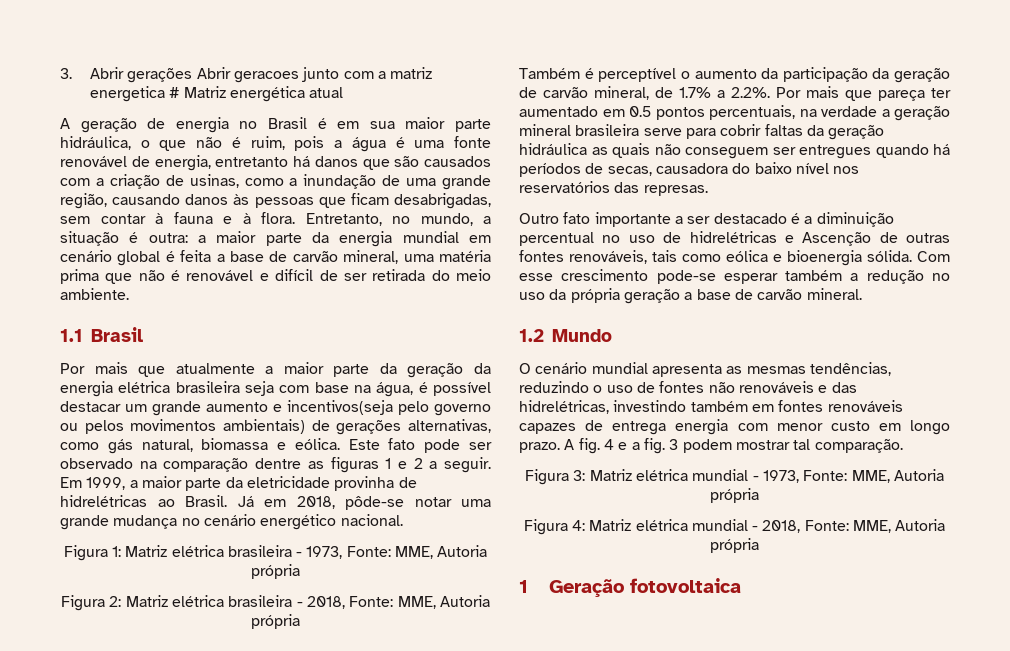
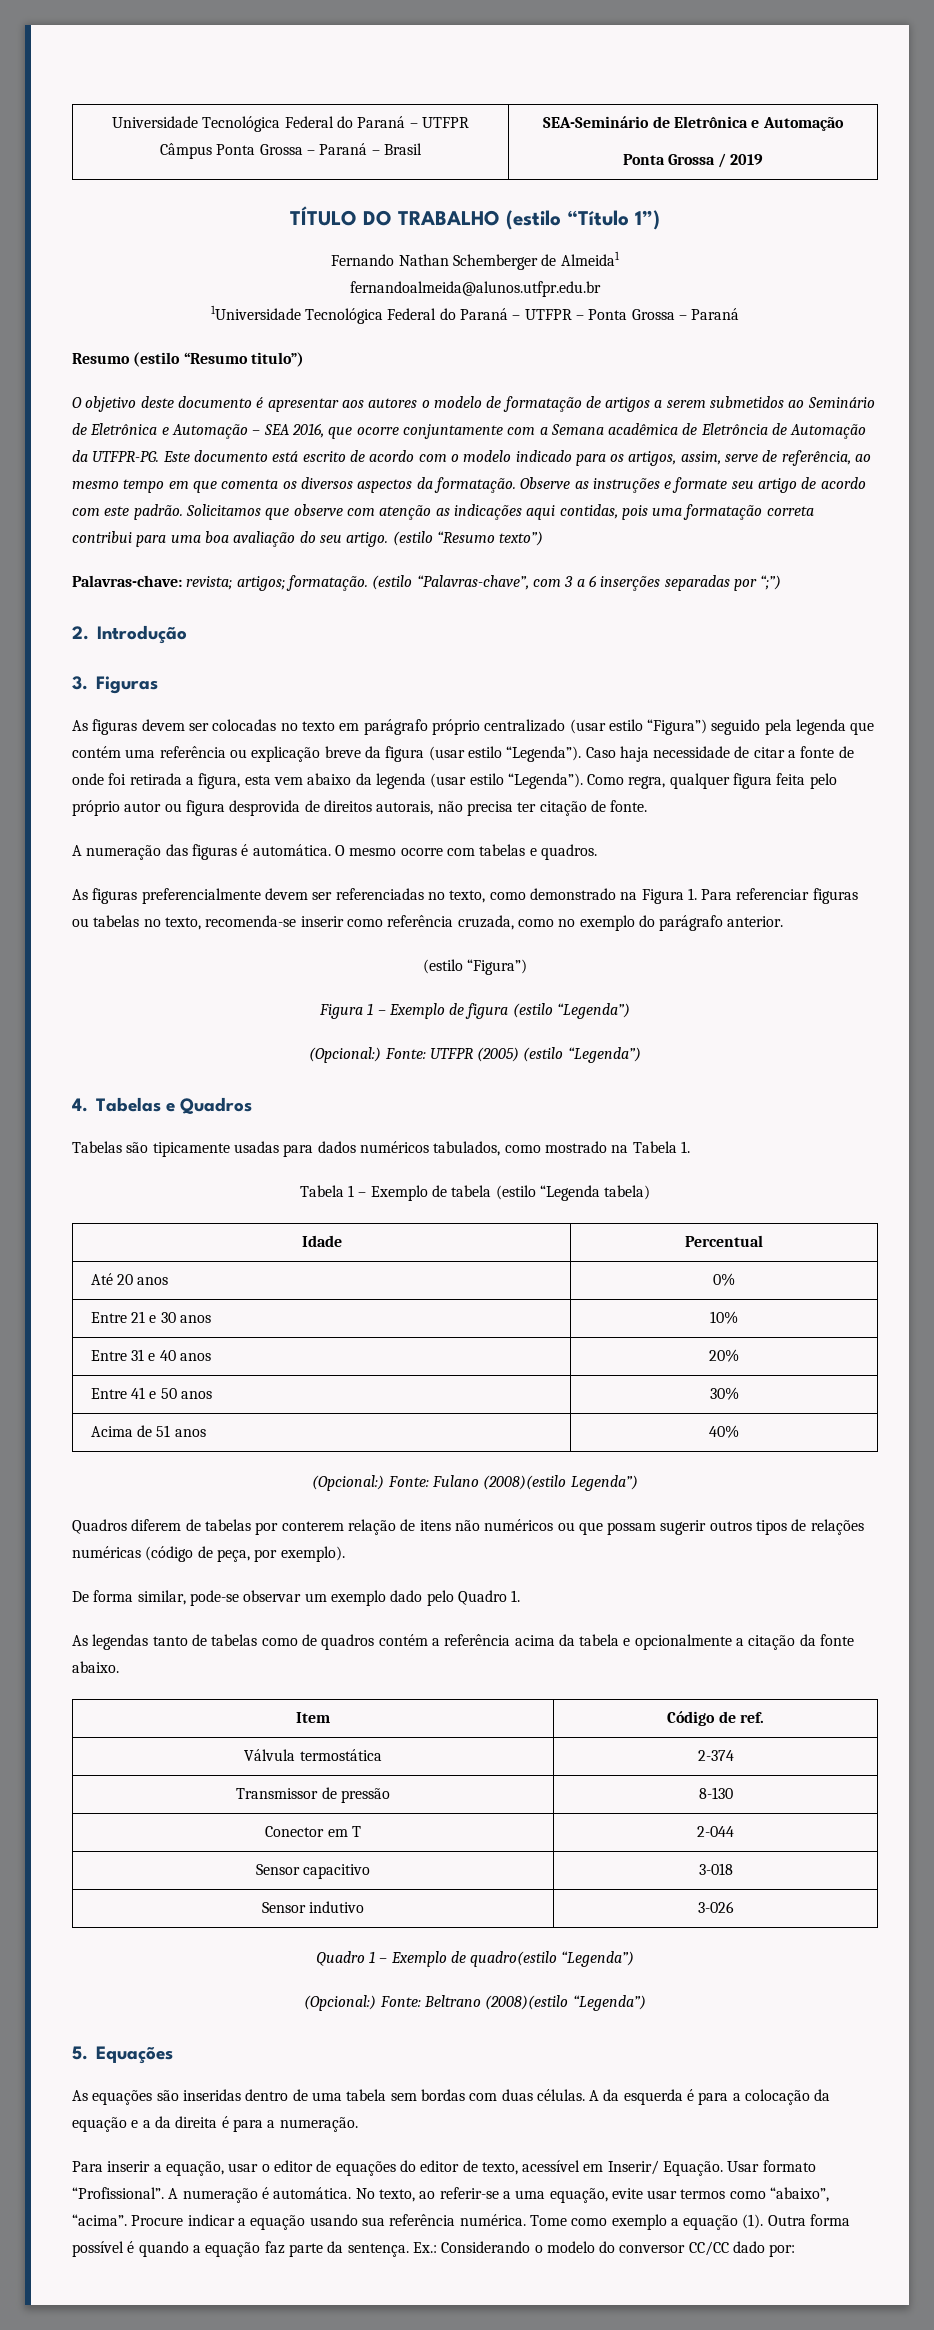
[60,67,433,83] [90,86,344,102] [60,117,492,133] [60,136,492,152] [60,155,491,171] [60,174,491,190] [60,193,492,209] [60,212,491,226] [60,231,491,247] [60,250,491,266] [60,269,492,284] [60,288,129,300] [60,327,143,342] [60,362,491,378] [60,381,491,397] [60,400,491,416] [60,419,492,435] [60,438,492,454] [60,457,491,473] [60,476,417,491] [60,495,491,510] [60,514,403,530] [63,545,488,561] [251,564,300,579] [61,595,490,611] [251,614,300,629] [519,67,950,83] [519,86,951,101] [519,105,950,121] [519,124,885,140] [519,143,950,159] [519,162,860,177] [519,181,708,196] [519,212,894,227] [519,231,950,246] [519,250,950,266] [519,269,950,284] [519,288,862,304] [519,329,612,342] [519,362,891,377] [519,381,857,393] [519,400,903,414] [519,419,950,435] [519,438,903,454] [525,469,944,485] [710,488,759,503] [523,519,946,535] [710,538,759,553] [519,578,742,597] 3. Abrir gerações Abrir geracoes junto com a matriz energetica # Matriz energética atual // A geração de energia no Brasil é em sua maior parte hidráulica, o que não é ruim, pois a água é uma fonte renovável de energia, entretanto há danos que são causados com a criação de usinas, como a inundação de uma grande região, causando danos às pessoas que ficam desabrigadas, sem contar à fauna e à flora. Entretanto, no mundo, a situação é outra: a maior parte da energia mundial em cenário global é feita a base de carvão mineral, uma matéria prima que não é renovável e difícil de ser retirada do meio ambiente. // 1.1 Brasil // Por mais que atualmente a maior parte da geração da energia elétrica brasileira seja com base na água, é possível destacar um grande aumento e incentivos(seja pelo governo ou pelos movimentos ambientais) de gerações alternativas, como gás natural, biomassa e eólica. Este fato pode ser observado na comparação dentre as figuras 1 e 2 a seguir. Em 1999, a maior parte da eletricidade provinha de hidrelétricas ao Brasil. Já em 2018, pôde-se notar uma grande mudança no cenário energético nacional. // Figura 1: Matriz elétrica brasileira - 1973, Fonte: MME, Autoria própria // Figura 2: Matriz elétrica brasileira - 2018, Fonte: MME, Autoria própria // Também é perceptível o aumento da participação da geração de carvão mineral, de 1.7% a 2.2%. Por mais que pareça ter aumentado em 0.5 pontos percentuais, na verdade a geração mineral brasileira serve para cobrir faltas da geração hidráulica as quais não conseguem ser entregues quando há períodos de secas, causadora do baixo nível nos reservatórios das represas. // Outro fato importante a ser destacado é a diminuição percentual no uso de hidrelétricas e Ascenção de outras fontes renováveis, tais como eólica e bioenergia sólida. Com esse crescimento pode-se esperar também a redução no uso da própria geração a base de carvão mineral. // 1.2 Mundo // O cenário mundial apresenta as mesmas tendências, reduzindo o uso de fontes não renováveis e das hidrelétricas, investindo também em fontes renováveis capazes de entrega energia com menor custo em longo prazo. A fig. 4 e a fig. 3 podem mostrar tal comparação. // Figura 3: Matriz elétrica mundial - 1973, Fonte: MME, Autoria própria // Figura 4: Matriz elétrica mundial - 2018, Fonte: MME, Autoria própria // 1 Geração fotovoltaica -> [112,116,469,132] [160,143,422,159] [543,116,844,131] [622,153,764,168] [290,206,660,230] [331,251,620,270] [350,281,601,297] [210,305,740,324] [72,352,304,367] [72,396,875,412] [72,423,867,439] [72,450,872,466] [72,477,866,493] [72,504,814,520] [72,531,544,547] [72,575,782,591] [72,625,187,644] [72,676,158,694] [72,719,875,735] [72,746,854,762] [72,773,837,789] [72,800,648,816] [72,844,597,860] [72,888,858,904] [72,915,784,931] [422,959,528,975] [318,1003,631,1019] [309,1047,641,1063] [72,1097,253,1114] [72,1141,690,1157] [299,1185,651,1201] [301,1235,342,1247] [685,1235,763,1247] [90,1273,169,1285] [713,1273,735,1286] [90,1311,212,1323] [710,1311,738,1324] [90,1349,212,1361] [709,1349,739,1362] [90,1387,213,1399] [709,1387,739,1400] [90,1425,206,1437] [709,1425,739,1438] [312,1475,638,1491] [72,1519,864,1535] [72,1546,345,1562] [72,1590,521,1606] [72,1634,855,1650] [72,1661,119,1673] [296,1712,330,1723] [667,1711,764,1726] [244,1749,382,1761] [697,1750,734,1761] [236,1787,390,1803] [698,1787,733,1799] [265,1826,361,1837] [697,1826,734,1837] [255,1864,371,1879] [698,1863,733,1875] [261,1901,365,1913] [697,1901,734,1913] [315,1951,635,1967] [304,1995,646,2011] [72,2046,173,2064] [72,2089,831,2105] [72,2116,358,2132] [72,2160,816,2176] [72,2187,830,2203] [72,2214,851,2230] [72,2241,796,2257] Universidade Tecnológica Federal do Paraná – UTFPR // Câmpus Ponta Grossa – Paraná – Brasil | SEA-Seminário de Eletrônica e Automação // Ponta Grossa / 2019 // TÍTULO DO TRABALHO (estilo “Título 1”) // Fernando Nathan Schemberger de Almeida1 // fernandoalmeida@alunos.utfpr.edu.br // 1Universidade Tecnológica Federal do Paraná – UTFPR – Ponta Grossa – Paraná // Resumo (estilo “Resumo titulo”) // O objetivo deste documento é apresentar aos autores o modelo de formatação de artigos a serem submetidos ao Seminário de Eletrônica e Automação – SEA 2016, que ocorre conjuntamente com a Semana acadêmica de Eletrôncia de Automação da UTFPR-PG. Este documento está escrito de acordo com o modelo indicado para os artigos, assim, serve de referência, ao mesmo tempo em que comenta os diversos aspectos da formatação. Observe as instruções e formate seu artigo de acordo com este padrão. Solicitamos que observe com atenção as indicações aqui contidas, pois uma formatação correta contribui para uma boa avaliação do seu artigo. (estilo “Resumo texto”) // Palavras-chave: revista; artigos; formatação. (estilo “Palavras-chave”, com 3 a 6 inserções separadas por “;”) // 2. Introdução // 3. Figuras // As figuras devem ser colocadas no texto em parágrafo próprio centralizado (usar estilo “Figura”) seguido pela legenda que contém uma referência ou explicação breve da figura (usar estilo “Legenda”). Caso haja necessidade de citar a fonte de onde foi retirada a figura, esta vem abaixo da legenda (usar estilo “Legenda”). Como regra, qualquer figura feita pelo próprio autor ou figura desprovida de direitos autorais, não precisa ter citação de fonte. // A numeração das figuras é automática. O mesmo ocorre com tabelas e quadros. // As figuras preferencialmente devem ser referenciadas no texto, como demonstrado na Figura 1. Para referenciar figuras ou tabelas no texto, recomenda-se inserir como referência cruzada, como no exemplo do parágrafo anterior. // (estilo “Figura”) // Figura 1 – Exemplo de figura (estilo “Legenda”) // (Opcional:) Fonte: UTFPR (2005) (estilo “Legenda”) // 4. Tabelas e Quadros // Tabelas são tipicamente usadas para dados numéricos tabulados, como mostrado na Tabela 1. // Tabela 1 – Exemplo de tabela (estilo “Legenda tabela) // Idade | Percentual // Até 20 anos | 0% // Entre 21 e 30 anos | 10% // Entre 31 e 40 anos | 20% // Entre 41 e 50 anos | 30% // Acima de 51 anos | 40% // (Opcional:) Fonte: Fulano (2008)(estilo Legenda”) // Quadros diferem de tabelas por conterem relação de itens não numéricos ou que possam sugerir outros tipos de relações numéricas (código de peça, por exemplo). // De forma similar, pode-se observar um exemplo dado pelo Quadro 1. // As legendas tanto de tabelas como de quadros contém a referência acima da tabela e opcionalmente a citação da fonte abaixo. // Item | Código de ref. // Válvula termostática | 2-374 // Transmissor de pressão | 8-130 // Conector em T | 2-044 // Sensor capacitivo | 3-018 // Sensor indutivo | 3-026 // Quadro 1 – Exemplo de quadro(estilo “Legenda”) // (Opcional:) Fonte: Beltrano (2008)(estilo “Legenda”) // 5. Equações // As equações são inseridas dentro de uma tabela sem bordas com duas células. A da esquerda é para a colocação da equação e a da direita é para a numeração. // Para inserir a equação, usar o editor de equações do editor de texto, acessível em Inserir/ Equação. Usar formato “Profissional”. A numeração é automática. No texto, ao referir-se a uma equação, evite usar termos como “abaixo”, “acima”. Procure indicar a equação usando sua referência numérica. Tome como exemplo a equação (1). Outra forma possível é quando a equação faz parte da sentença. Ex.: Considerando o modelo do conversor CC/CC dado por:

